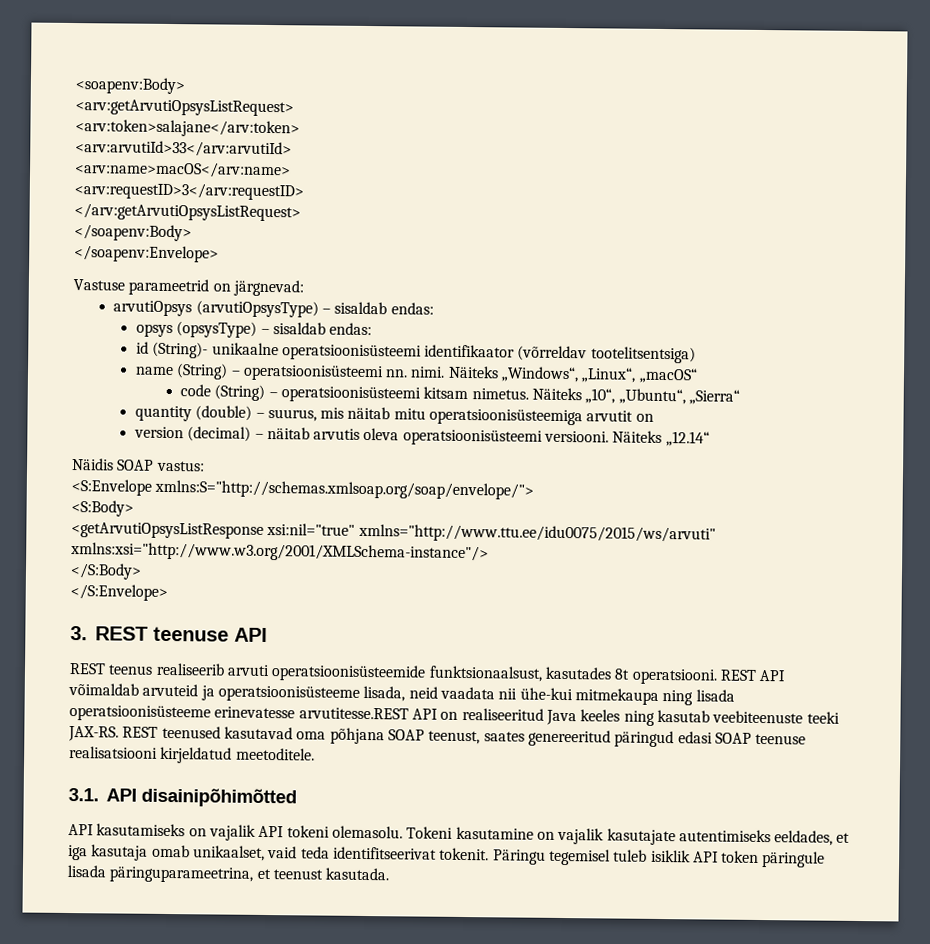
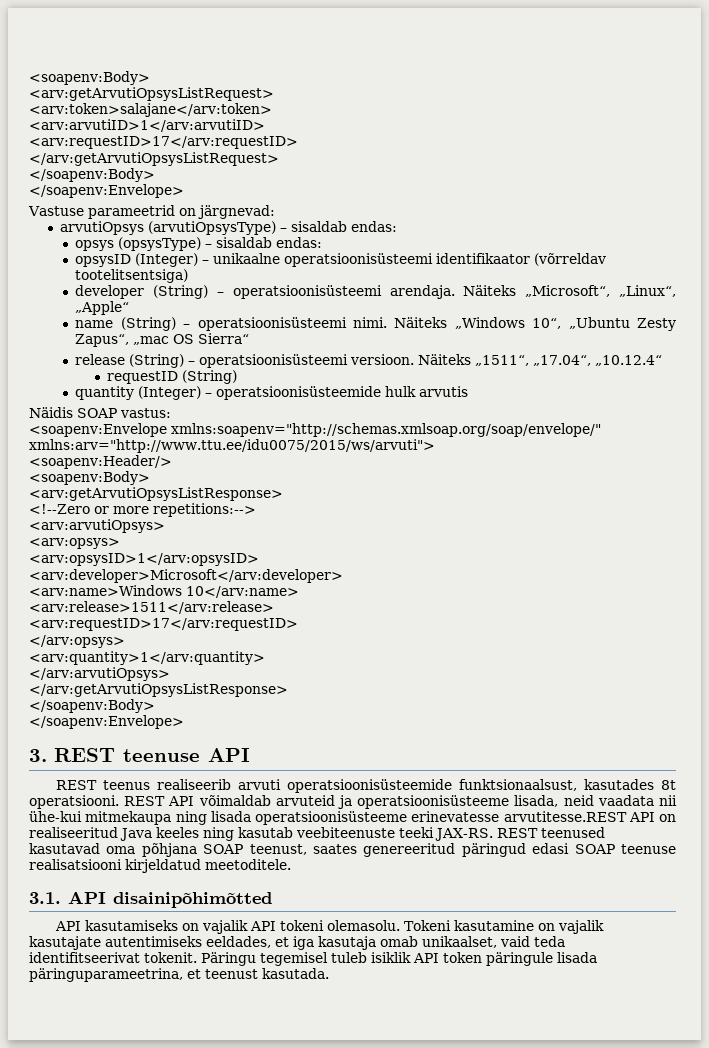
[75,140,292,158] [74,161,291,179] [74,182,304,201] <arv:arvutiId>33</arv:arvutiId> // <arv:name>macOS</arv:name> // <arv:requestID>3</arv:requestID> -> [29,119,265,132] [29,136,298,149] <arv:arvutiID>1</arv:arvutiID> // <arv:requestID>17</arv:requestID>
[135,341,209,359] id (String)- -> [75,253,210,267] opsysID (Integer) –
(696, 355) none -> [75,285,676,299] [75,301,130,315] // developer (String) – operatsioonisüsteemi arendaja. Näiteks „Microsoft“, „Linux“, „Apple“
[385,369,409,378] nn. -> (347, 324) none
[501,366,698,384] [180,384,741,405] [134,405,654,426] [133,426,710,447] [71,458,205,472] [71,479,535,500] [71,500,134,517] [71,522,716,544] [70,542,489,563] [70,563,142,580] [70,584,168,601] „Windows“, „Linux“, „macOS“ // code (String) – operatsioonisüsteemi kitsam nimetus. Näiteks „10“, „Ubuntu“, „Sierra“ // quantity (double) – suurus, mis näitab mitu operatsioonisüsteemiga arvutit on // version (decimal) – näitab arvutis oleva operatsioonisüsteemi versiooni. Näiteks „12.14“ // Näidis SOAP vastus: // <S:Envelope xmlns:S="http://schemas.xmlsoap.org/soap/envelope/"> // <S:Body> // <getArvutiOpsysListResponse xsi:nil="true" xmlns="http://www.ttu.ee/idu0075/2015/ws/arvuti" xmlns:xsi="http://www.w3.org/2001/XMLSchema-instance"/> // </S:Body> // </S:Envelope> -> [454,317,677,331] [75,333,250,347] [75,354,663,368] [107,370,238,384] [75,386,469,400] [29,407,171,418] [29,423,601,437] [29,439,435,453] [29,455,172,469] [29,471,150,485] [29,487,283,501] [29,503,256,517] [29,519,165,533] [29,538,120,549] [29,553,259,566] [29,569,343,583] [29,585,299,598] [29,601,274,614] [29,618,298,631] [29,635,125,648] [29,651,265,665] [29,667,170,681] [29,683,288,697] [29,699,155,713] [29,715,184,729] „Windows 10“, „Ubuntu Zesty Zapus“, „mac OS Sierra“ // release (String) – operatsioonisüsteemi versioon. Näiteks „1511“, „17.04“, „10.12.4“ // requestID (String) // quantity (Integer) – operatsioonisüsteemide hulk arvutis // Näidis SOAP vastus: // <soapenv:Envelope xmlns:soapenv="http://schemas.xmlsoap.org/soap/envelope/" xmlns:arv="http://www.ttu.ee/idu0075/2015/ws/arvuti"> // <soapenv:Header/> // <soapenv:Body> // <arv:getArvutiOpsysListResponse> // <!--Zero or more repetitions:--> // <arv:arvutiOpsys> // <arv:opsys> // <arv:opsysID>1</arv:opsysID> // <arv:developer>Microsoft</arv:developer> // <arv:name>Windows 10</arv:name> // <arv:release>1511</arv:release> // <arv:requestID>17</arv:requestID> // </arv:opsys> // <arv:quantity>1</arv:quantity> // </arv:arvutiOpsys> // </arv:getArvutiOpsysListResponse> // </soapenv:Body> // </soapenv:Envelope>

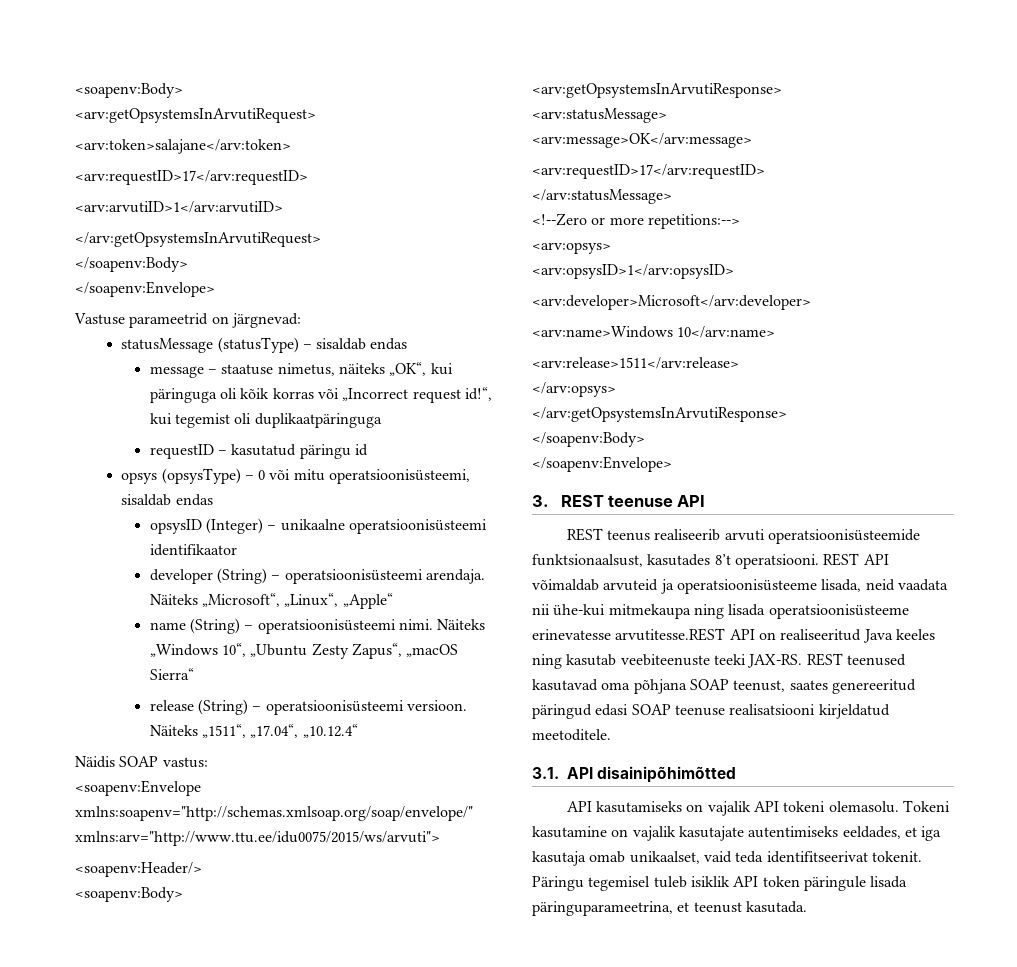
[29,71,150,85] [29,87,274,101] <soapenv:Body> // <arv:getArvutiOpsysListRequest> -> [75,83,183,98] [75,108,316,123] <soapenv:Body> // <arv:getOpsystemsInArvutiRequest>
(272, 110) none -> [75,170,308,185] // <arv:requestID>17</arv:requestID>
[29,136,298,149] [29,152,279,166] <arv:requestID>17</arv:requestID> // </arv:getArvutiOpsysListRequest> -> [75,232,321,247] </arv:getOpsystemsInArvutiRequest>
[59,221,397,235] [75,237,323,251] arvutiOpsys (arvutiOpsysType) – sisaldab endas: // opsys (opsysType) – sisaldab endas: -> [121,337,408,353] [149,362,453,378] [149,387,492,403] [149,413,382,428] [149,444,369,459] [121,468,471,484] [121,494,213,506] statusMessage (statusType) – sisaldab endas // message – staatuse nimetus, näiteks „OK“, kui päringuga oli kõik korras või „Incorrect request id!“, kui tegemist oli duplikaatpäringuga // requestID – kasutatud päringu id // opsys (opsysType) – 0 või mitu operatsioonisüsteemi, sisaldab endas
[534,253,607,266] [75,269,189,283] (võrreldav tootelitsentsiga) -> (237, 550) none
[133,334,195,345] „mac OS -> [406,644,459,657] „macOS
[107,370,238,384] [75,386,469,400] // requestID (String) // quantity (Integer) – operatsioonisüsteemide hulk arvutis -> (358, 731) none
[29,487,283,501] <arv:getArvutiOpsysListResponse> -> [532,83,782,98] [532,108,667,123] [532,133,752,148] [532,164,765,179] [532,189,672,204] <arv:getOpsystemsInArvutiResponse> // <arv:statusMessage> // <arv:message>OK</arv:message> // <arv:requestID>17</arv:requestID> // </arv:statusMessage>
[29,519,165,533] // <arv:arvutiOpsys> -> (740, 221) none
[29,618,298,631] // <arv:requestID>17</arv:requestID> -> (739, 363) none
[29,651,265,665] [29,667,170,681] [29,683,288,697] <arv:quantity>1</arv:quantity> // </arv:arvutiOpsys> // </arv:getArvutiOpsysListResponse> -> [532,407,787,422] </arv:getOpsystemsInArvutiResponse>
[661,780,676,790] 8t -> [714,554,731,565] 8’t

